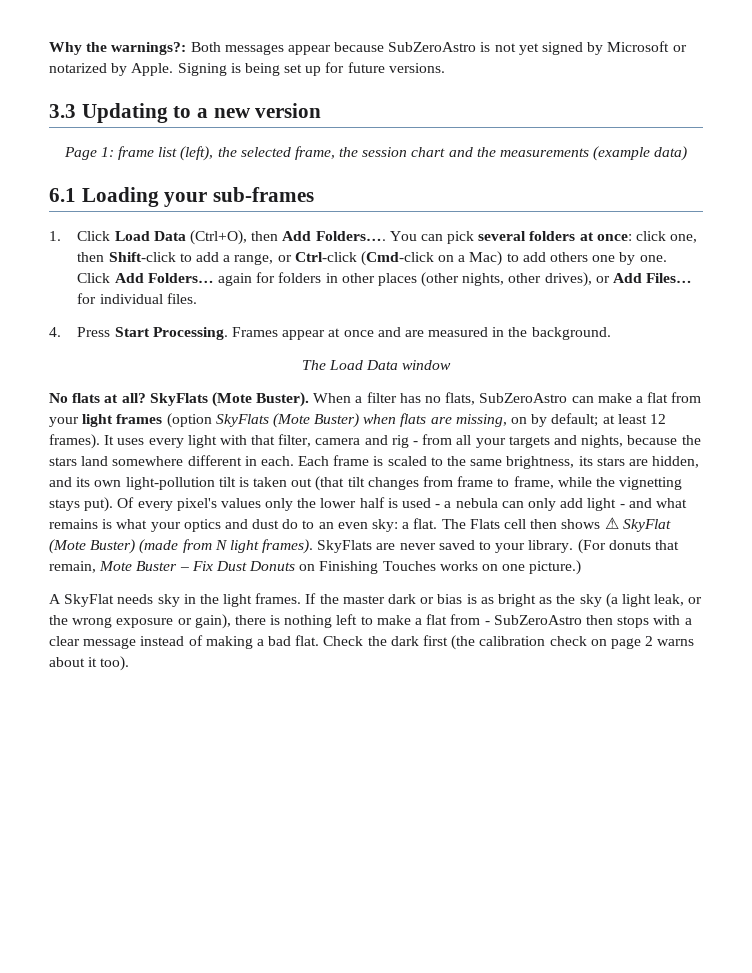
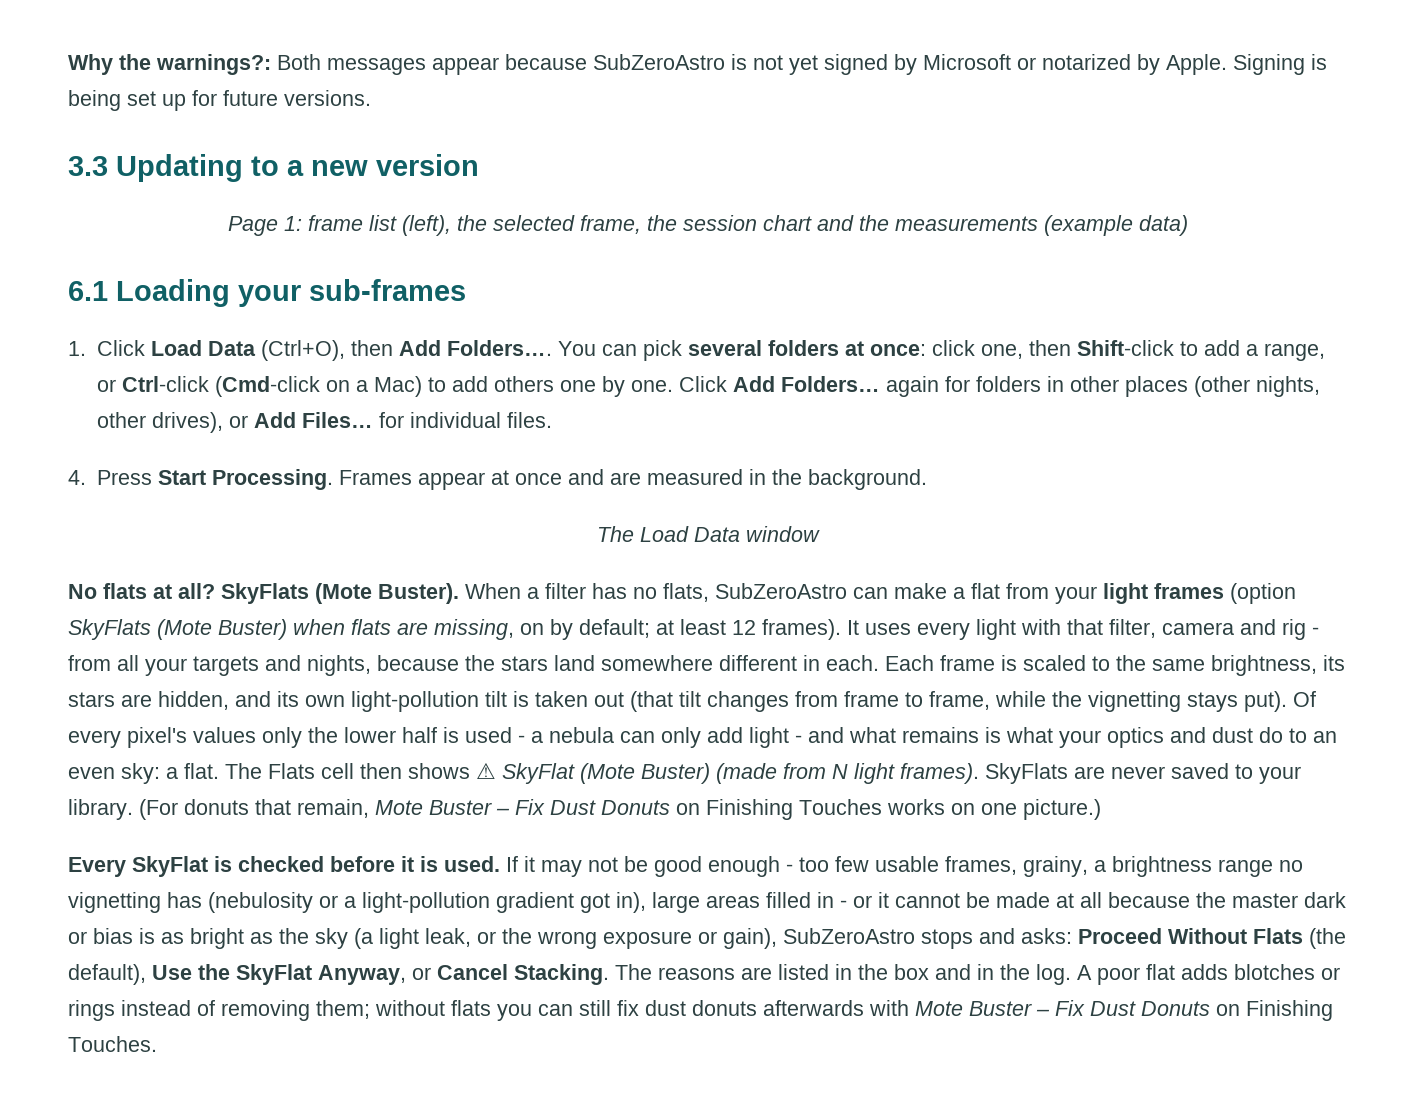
[49,593,317,607] A SkyFlat needs sky in the light frames. If -> [68,856,1303,877] [68,892,1190,913] Every SkyFlat is checked before it is used. If it may not be good enough - too few usable frames, grainy, a brightness range no vignetting has (nebulosity or a light-pollution gradient got in), large areas filled in - or it cannot be made at all because
[234,614,692,628] [49,635,695,650] [49,656,130,671] there is nothing left to make a flat from - SubZeroAstro then stops with a clear message instead of making a bad flat. Check the dark first (the calibration check on page 2 warns about it too). -> [783,928,1346,949] [68,964,1340,985] [68,1000,1333,1021] [68,1036,157,1052] SubZeroAstro stops and asks: Proceed Without Flats (the default), Use the SkyFlat Anyway, or Cancel Stacking. The reasons are listed in the box and in the log. A poor flat adds blotches or rings instead of removing them; without flats you can still fix dust donuts afterwards with Mote Buster – Fix Dust Donuts on Finishing Touches.

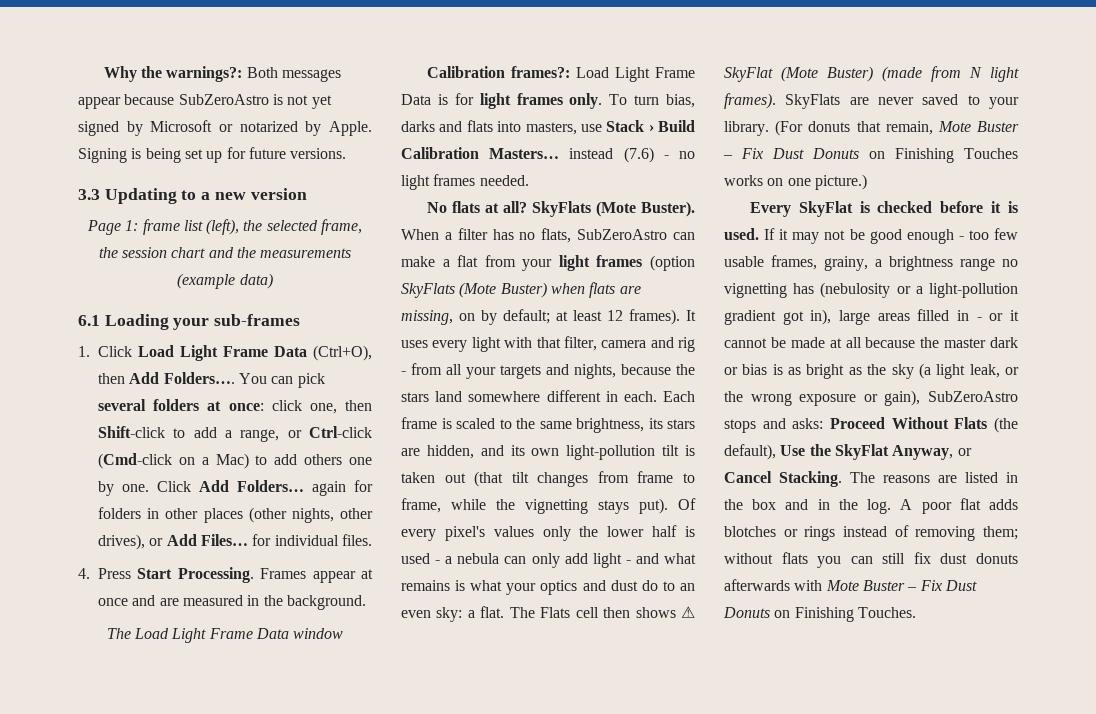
(202, 348) none -> [180,345,268,361] Light Frame
(689, 534) none -> [171,628,253,643] Light Frame
(820, 534) none -> [426,66,695,82] [401,93,695,109] [401,120,695,135] [401,147,695,163] [401,174,529,190] // Calibration frames?: Load Light Frame Data is for light frames only. To turn bias, darks and flats into masters, use Stack › Build Calibration Masters… instead (7.6) - no light frames needed.

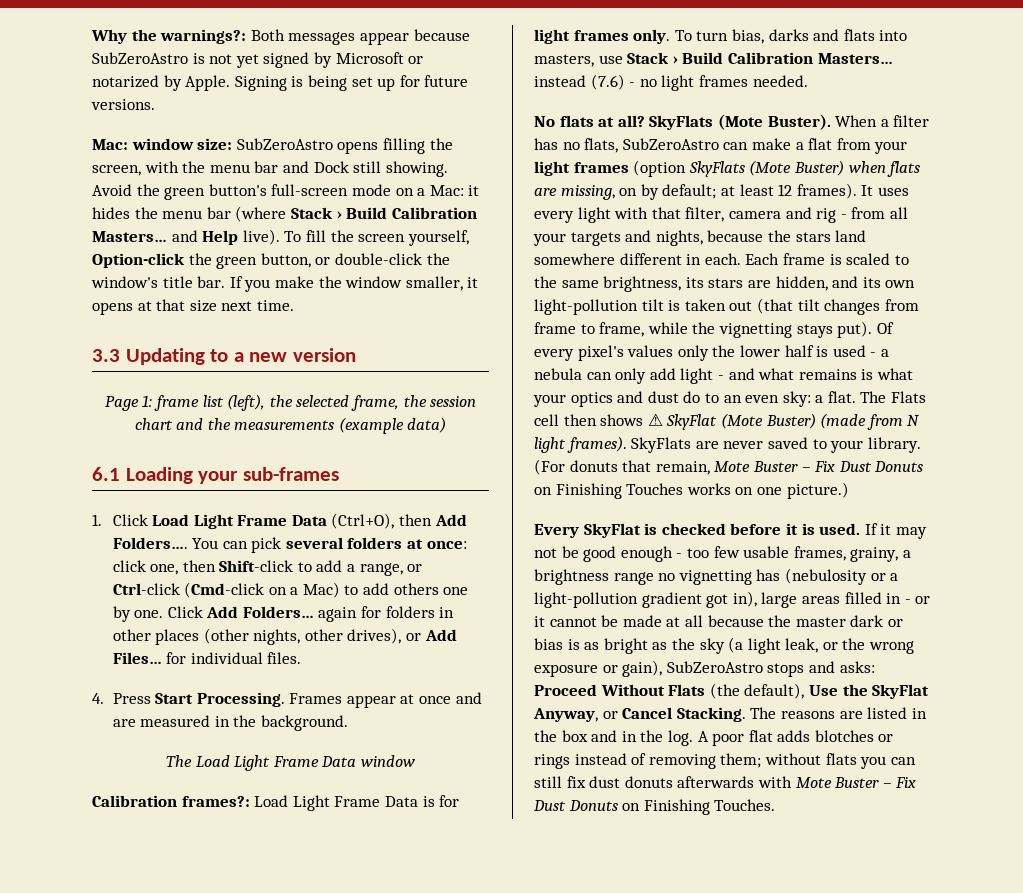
(347, 153) none -> [92,138,453,154] [92,161,448,177] [92,184,480,200] [92,206,477,222] [92,229,469,246] [92,253,450,269] [91,276,479,292] [92,299,294,315] // Mac: window size: SubZeroAstro opens filling the screen, with the menu bar and Dock still showing. Avoid the green button's full-screen mode on a Mac: it hides the menu bar (where Stack › Build Calibration Masters… and Help live). To fill the screen yourself, Option-click the green button, or double-click the window's title bar. If you make the window smaller, it opens at that size next time.

